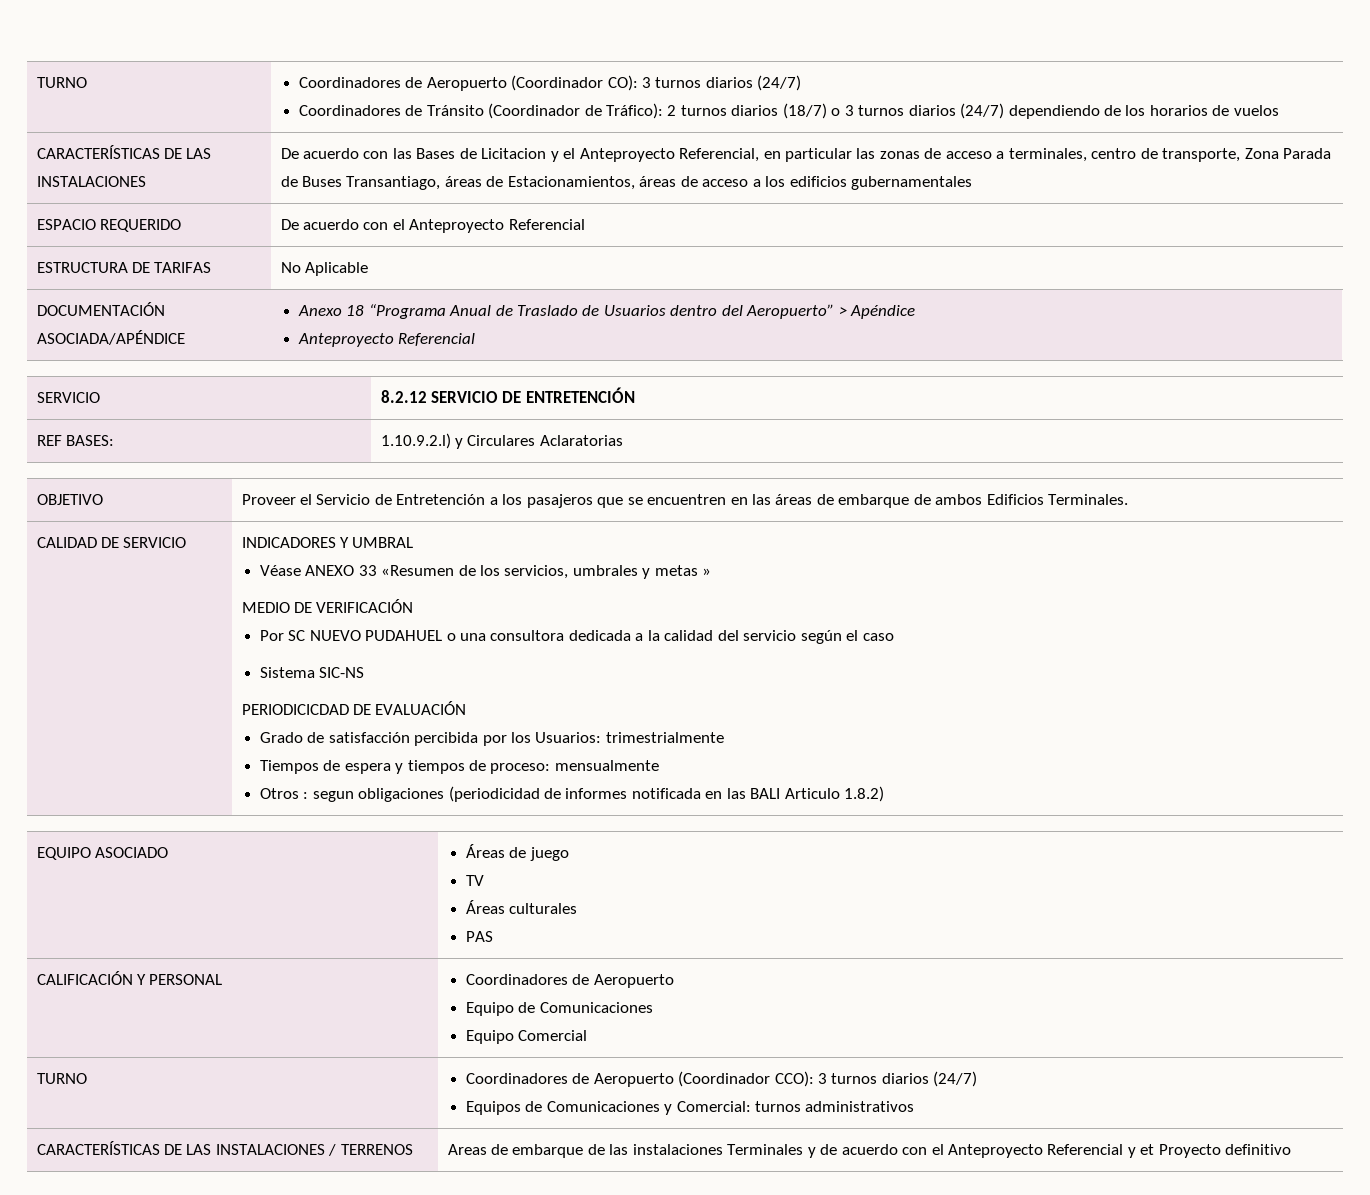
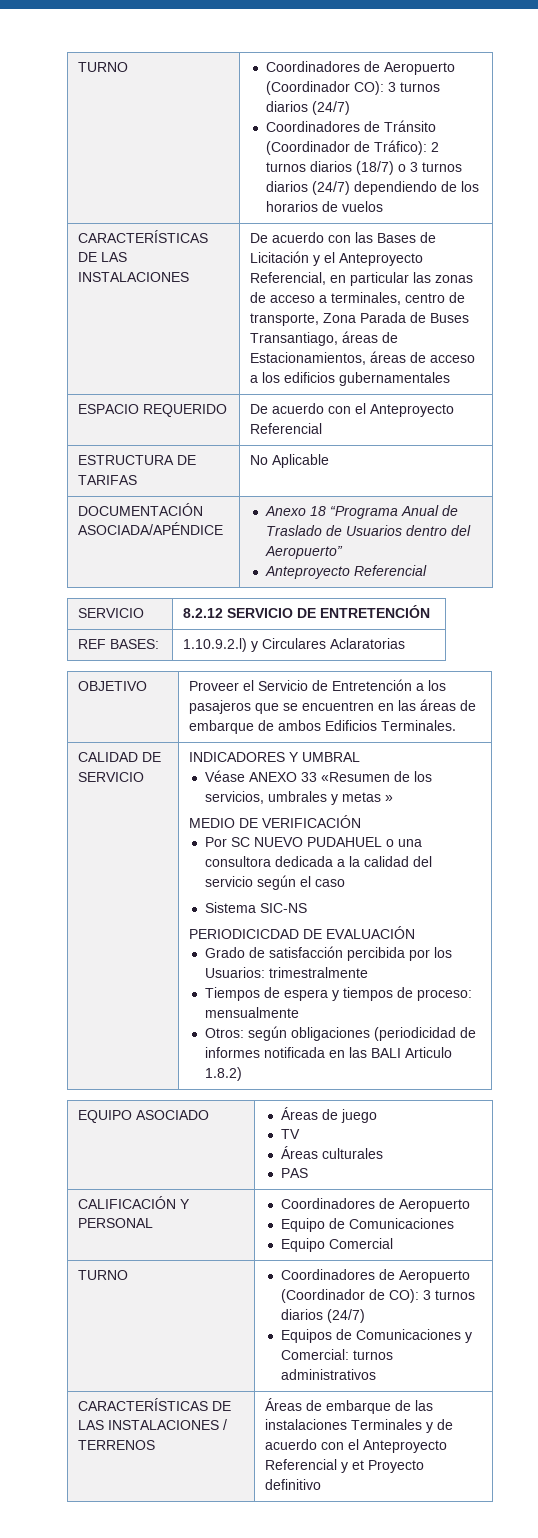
[481,148,547,159] Licitacion -> [250,251,310,263] Licitación
[838,305,916,319] > Apéndice -> (343, 552) none
[605,732,724,743] trimestrialmente -> [268,967,368,978] trimestralmente
[259,788,354,802] Otros : segun -> [204,1026,287,1041] Otros: según
[774,1071,814,1087] CCO): -> [368,1289,419,1303] de CO):
[447,1144,487,1155] Areas -> [265,1398,303,1411] Áreas

